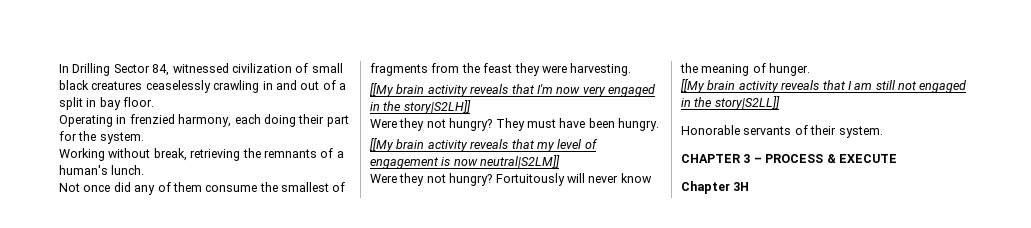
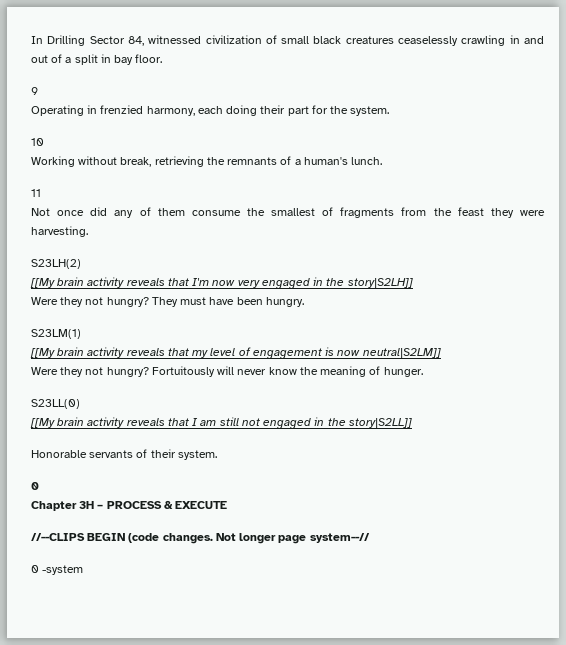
(155, 102) none -> [31,87,38,95] // 9
(144, 138) none -> [31,138,44,146] // 10
(145, 170) none -> [31,189,41,197] // 11
(632, 69) none -> [31,259,81,269] // S23LH(2)
(659, 124) none -> [31,329,81,339] // S23LM(1)
(811, 69) none -> [31,399,80,409] // S23LL(0)
[681,154,751,163] CHAPTER 3 -> [31,482,39,490] [31,501,95,511] 0 // Chapter 3H
[681,181,750,194] Chapter 3H -> [31,533,370,544] [31,565,84,575] //--CLIPS BEGIN (code changes. Not longer page system--// // 0 -system

